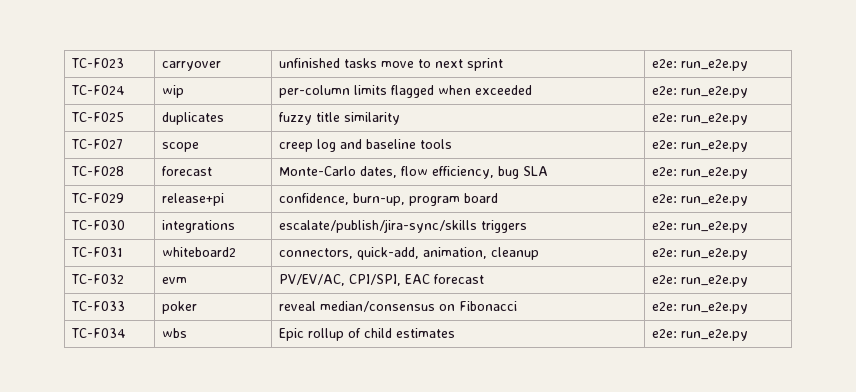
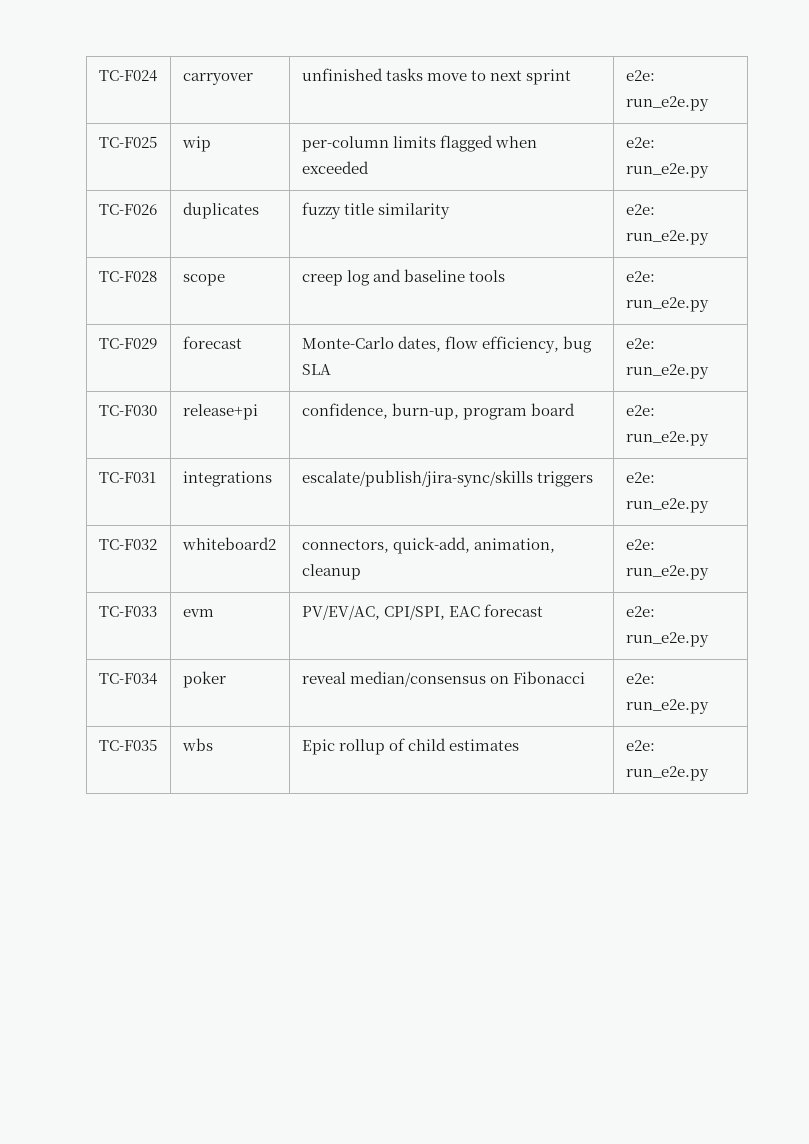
[70,58,124,68] TC-F023 -> [98,70,157,82] TC-F024
[70,85,125,95] TC-F024 -> [98,136,157,148] TC-F025
[70,112,124,122] TC-F025 -> [98,204,157,215] TC-F026
[70,139,123,149] TC-F027 -> [98,271,157,282] TC-F028
[70,166,124,176] TC-F028 -> [98,338,157,349] TC-F029
[70,193,124,203] TC-F029 -> [98,405,157,416] TC-F030
[70,220,125,230] TC-F030 -> [98,472,156,483] TC-F031
[70,247,122,257] TC-F031 -> [98,539,157,550] TC-F032
[70,274,124,284] TC-F032 -> [98,606,157,617] TC-F033
[70,301,125,311] TC-F033 -> [98,673,157,685] TC-F034
[70,328,126,338] TC-F034 -> [98,739,157,751] TC-F035

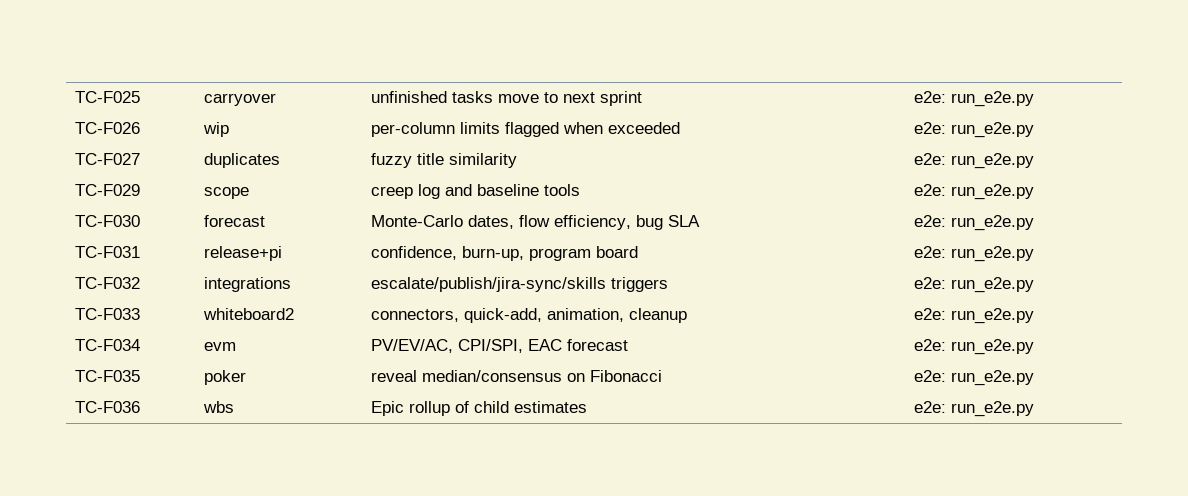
[98,70,157,82] TC-F024 -> [74,91,140,103] TC-F025
[98,136,157,148] TC-F025 -> [74,122,140,134] TC-F026
[98,204,157,215] TC-F026 -> [74,153,140,165] TC-F027
[98,271,157,282] TC-F028 -> [74,184,140,196] TC-F029
[98,338,157,349] TC-F029 -> [74,215,140,227] TC-F030
[98,405,157,416] TC-F030 -> [74,246,140,258] TC-F031
[98,472,156,483] TC-F031 -> [74,277,140,289] TC-F032
[98,539,157,550] TC-F032 -> [74,308,140,320] TC-F033
[98,606,157,617] TC-F033 -> [74,339,140,351] TC-F034
[98,673,157,685] TC-F034 -> [74,370,140,382] TC-F035
[98,739,157,751] TC-F035 -> [74,401,140,413] TC-F036

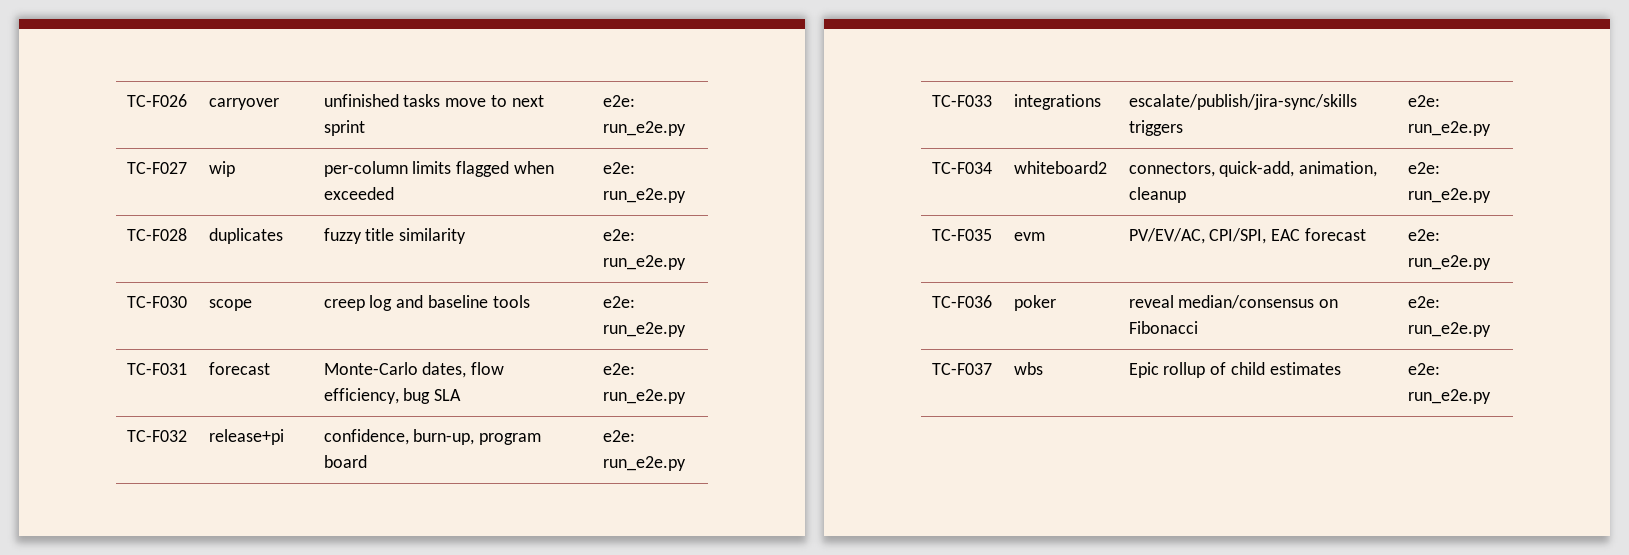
[74,91,140,103] TC-F025 -> [126,94,187,107] TC-F026
[74,122,140,134] TC-F026 -> [126,162,187,174] TC-F027
[74,153,140,165] TC-F027 -> [126,228,187,241] TC-F028
[74,184,140,196] TC-F029 -> [126,296,187,308] TC-F030
[74,215,140,227] TC-F030 -> [126,363,187,375] TC-F031
[74,246,140,258] TC-F031 -> [126,430,187,442] TC-F032
[74,277,140,289] TC-F032 -> [931,95,992,107] TC-F033
[74,308,140,320] TC-F033 -> [931,162,992,174] TC-F034
[74,339,140,351] TC-F034 -> [931,229,992,241] TC-F035
[74,370,140,382] TC-F035 -> [931,295,992,308] TC-F036
[74,401,140,413] TC-F036 -> [931,363,992,375] TC-F037

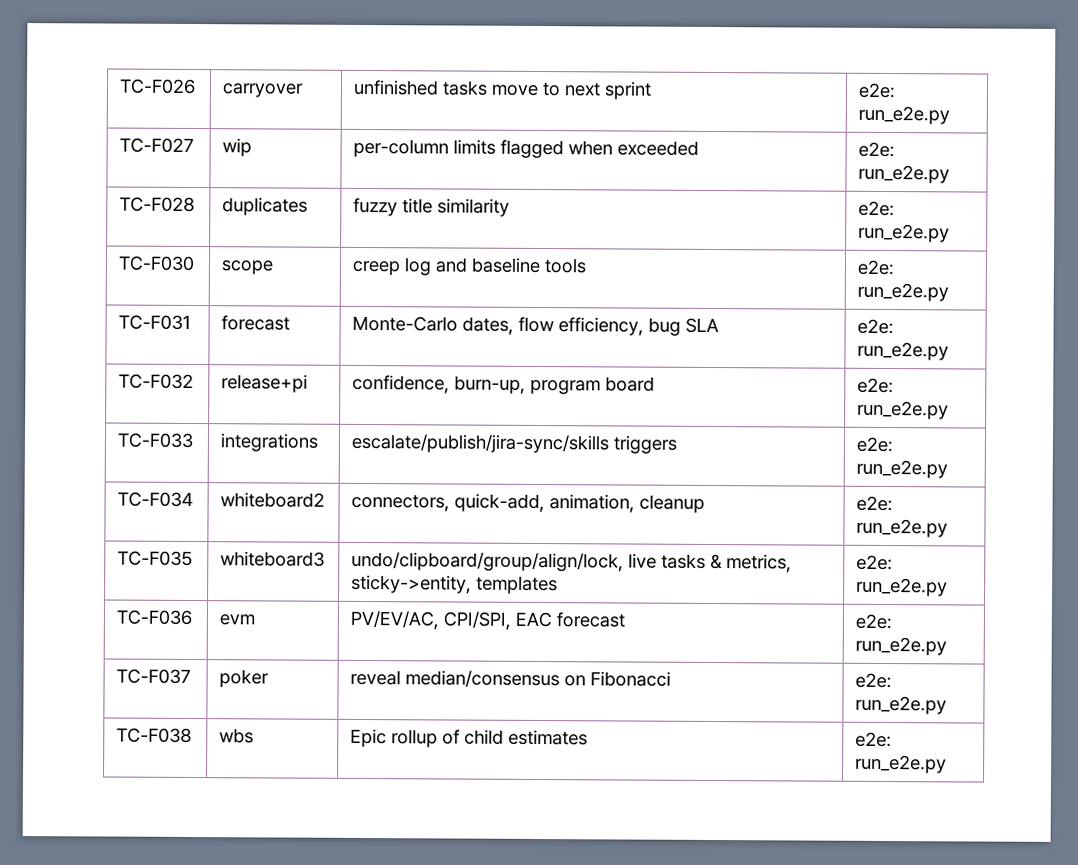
(992, 235) none -> [220,551,326,567] [351,551,793,573] [351,574,559,595] [856,554,894,571] [856,577,949,597] [116,609,193,626] | whiteboard3 | undo/clipboard/group/align/lock, live tasks & metrics, sticky->entity, templates | e2e: run_e2e.py // TC-F036
[931,295,992,308] TC-F036 -> [116,668,192,685] TC-F037
[931,363,992,375] TC-F037 -> [116,727,193,744] TC-F038

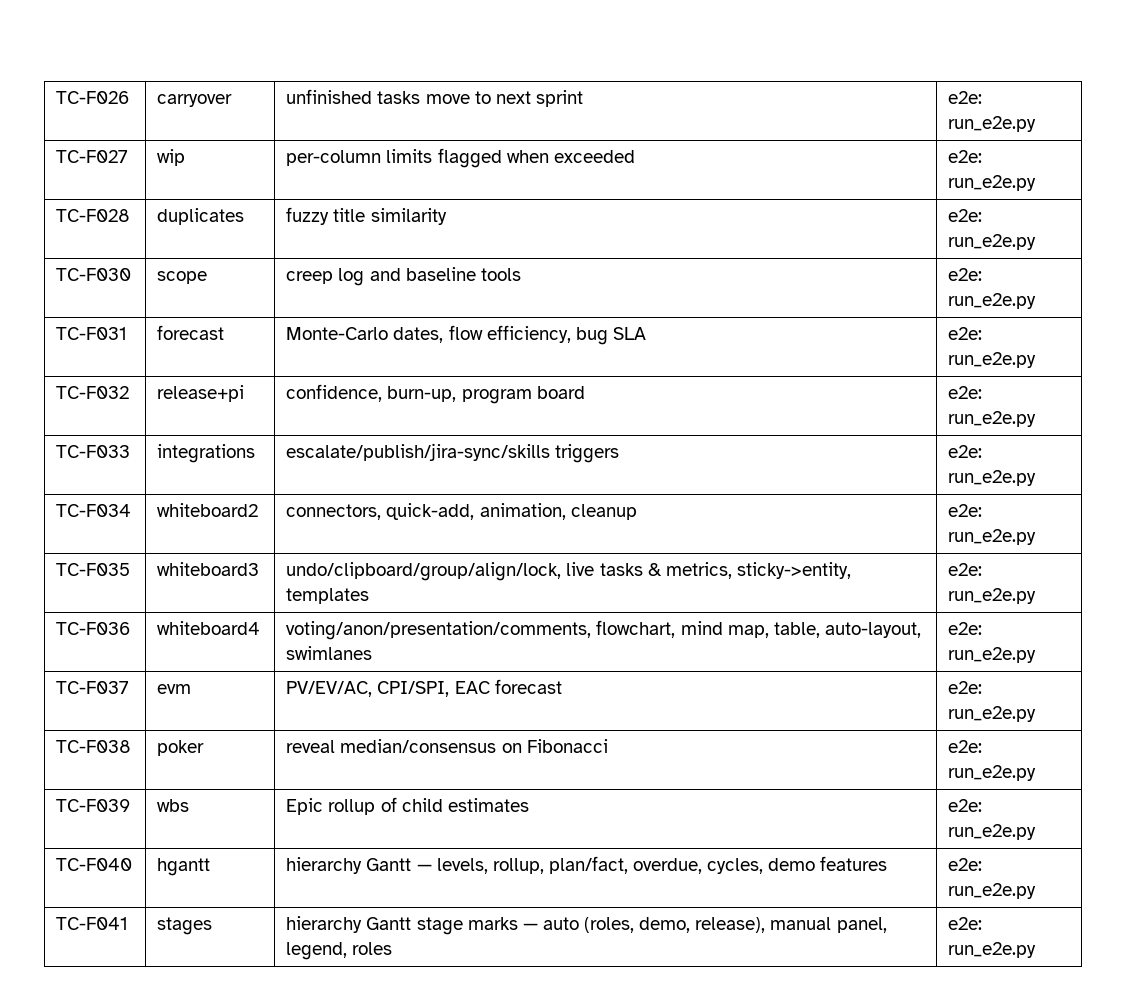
(193, 617) none -> [157,621,261,635] [286,620,921,640] [286,646,373,660] [948,622,983,635] [948,647,1037,663] [56,681,130,694] | whiteboard4 | voting/anon/presentation/comments, flowchart, mind map, table, auto-layout, swimlanes | e2e: run_e2e.py // TC-F037
[116,668,192,685] TC-F037 -> [56,740,132,753] TC-F038
[116,727,193,744] TC-F038 -> [56,799,131,812] TC-F039
(948, 764) none -> [56,858,133,871] [157,858,211,876] [286,856,888,874] [948,858,983,871] [948,883,1037,899] [56,917,129,930] [157,917,213,935] [286,916,887,935] [286,942,393,960] [948,917,983,930] [948,942,1037,958] // TC-F040 | hgantt | hierarchy Gantt — levels, rollup, plan/fact, overdue, cycles, demo features | e2e: run_e2e.py // TC-F041 | stages | hierarchy Gantt stage marks — auto (roles, demo, release), manual panel, legend, roles | e2e: run_e2e.py

